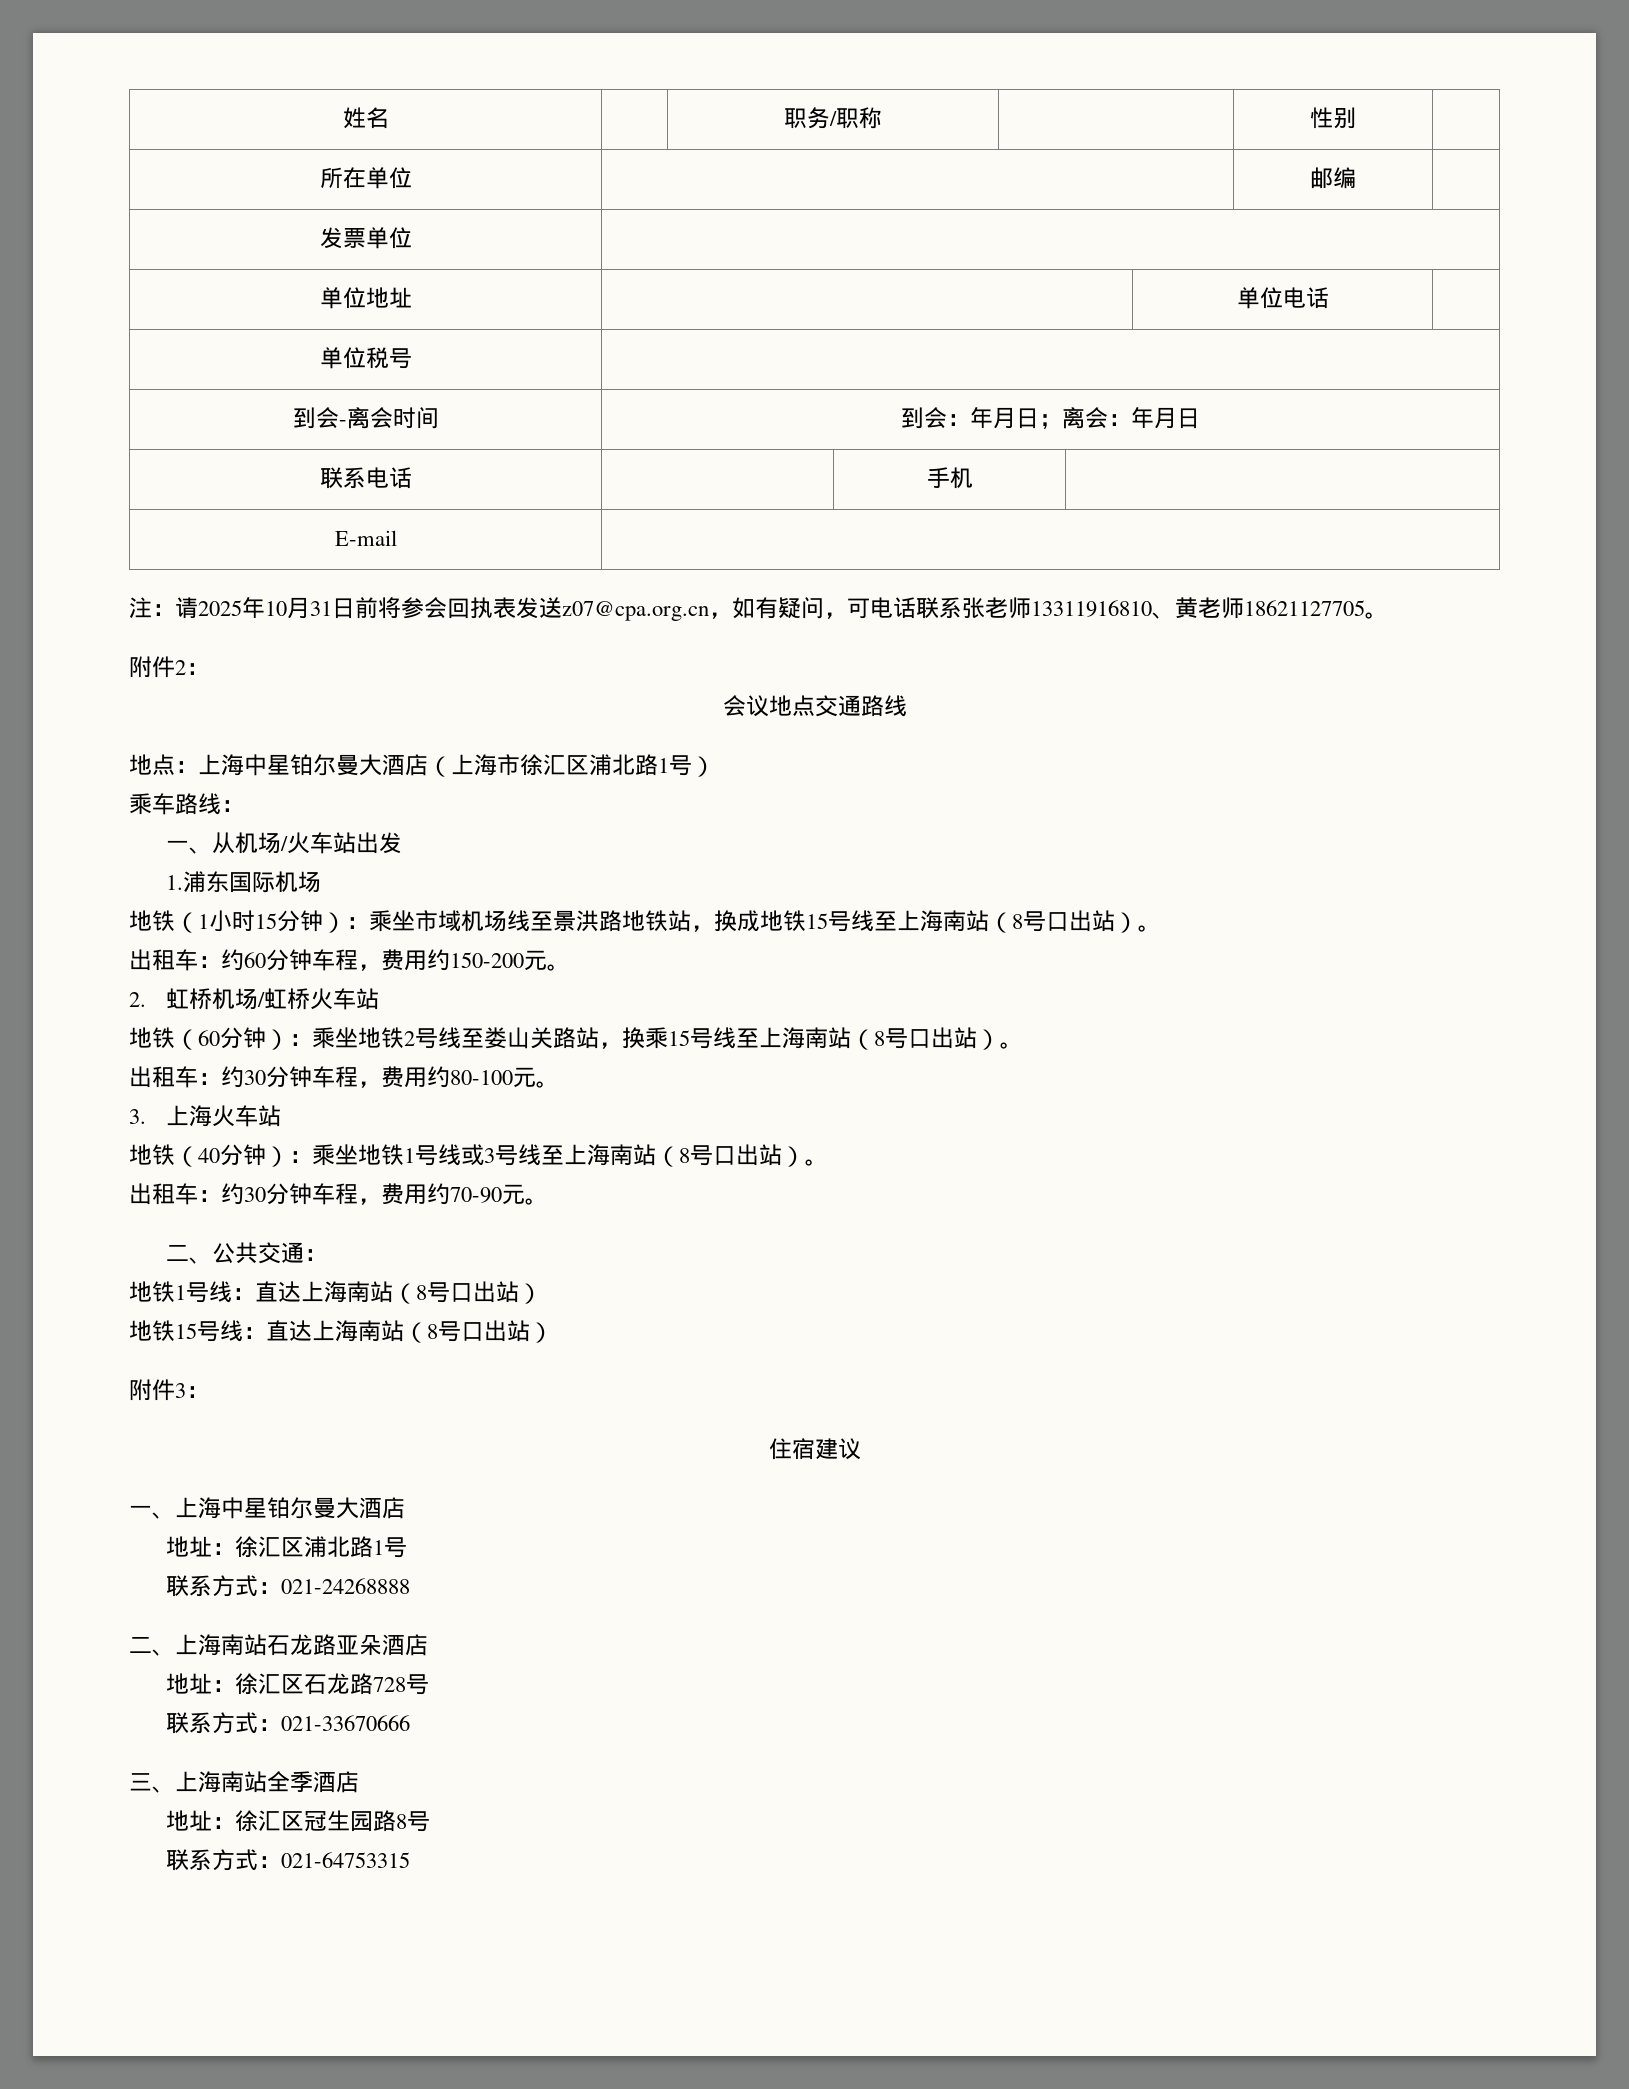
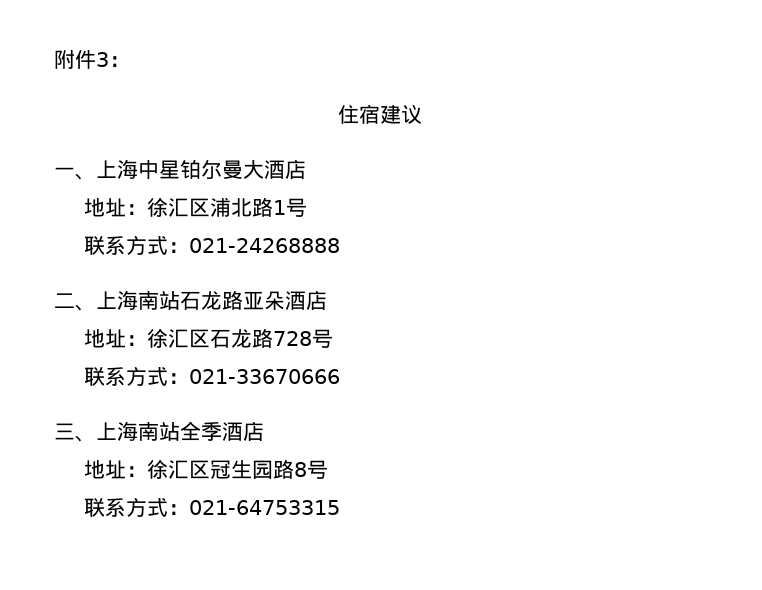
[342,107,389,129] [784,107,882,129] [1310,107,1356,129] [319,167,412,189] [1310,167,1356,189] [319,227,412,249] [319,287,412,309] [1236,287,1329,309] [319,347,412,369] [292,407,439,429] [901,407,1200,429] [319,467,412,489] [926,467,973,489] [334,530,397,546] [129,597,1388,621] [129,656,209,678] [722,695,907,717] [129,754,715,777] [129,793,244,815] [165,832,402,854] [165,871,321,893] [129,910,1161,933] [129,949,570,971] [129,988,379,1010] [129,1027,1023,1050] [129,1066,559,1088] [129,1105,281,1127] [129,1144,828,1167] [129,1183,548,1205] [165,1242,327,1264] [129,1281,542,1304] [129,1320,553,1343] 姓名 | | 职务/职称 | | 性别 | // 所在单位 | | 邮编 | // 发票单位 | // 单位地址 | | 单位电话 | // 单位税号 | // 到会-离会时间 | 到会：年月日；离会：年月日 // 联系电话 | | 手机 | // E-mail | // 注：请2025年10月31日前将参会回执表发送z07@cpa.org.cn，如有疑问，可电话联系张老师13311916810、黄老师18621127705。 // 附件2： // 会议地点交通路线 // 地点：上海中星铂尔曼大酒店（上海市徐汇区浦北路1号） // 乘车路线： // 一、从机场/火车站出发 // 1.浦东国际机场 // 地铁（1小时15分钟）：乘坐市域机场线至景洪路地铁站，换成地铁15号线至上海南站（8号口出站）。 // 出租车：约60分钟车程，费用约150-200元。 // 2.虹桥机场/虹桥火车站 // 地铁（60分钟）：乘坐地铁2号线至娄山关路站，换乘15号线至上海南站（8号口出站）。 // 出租车：约30分钟车程，费用约80-100元。 // 3.上海火车站 // 地铁（40分钟）：乘坐地铁1号线或3号线至上海南站（8号口出站）。 // 出租车：约30分钟车程，费用约70-90元。 // 二、公共交通： // 地铁1号线：直达上海南站（8号口出站） // 地铁15号线：直达上海南站（8号口出站） // -> (54, 59) none

